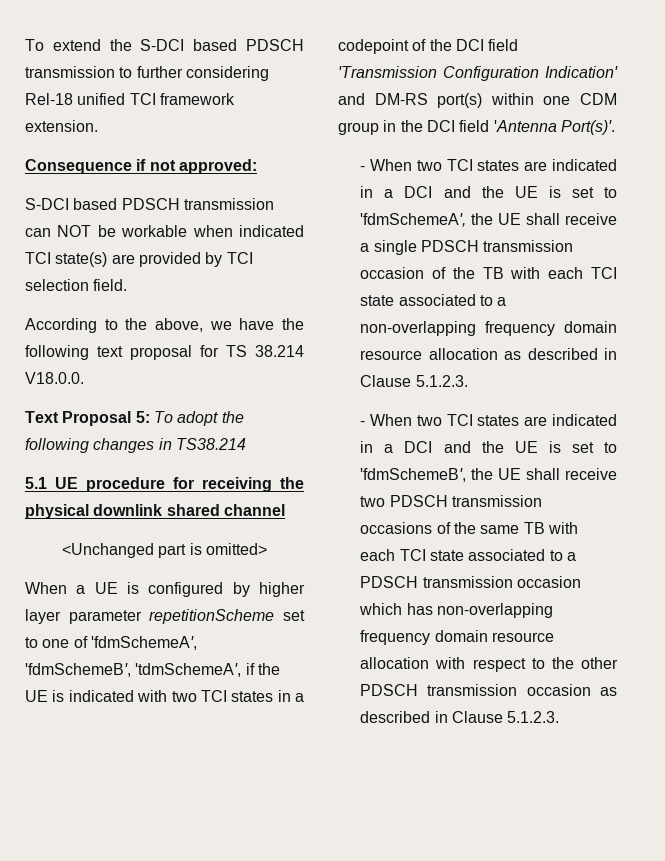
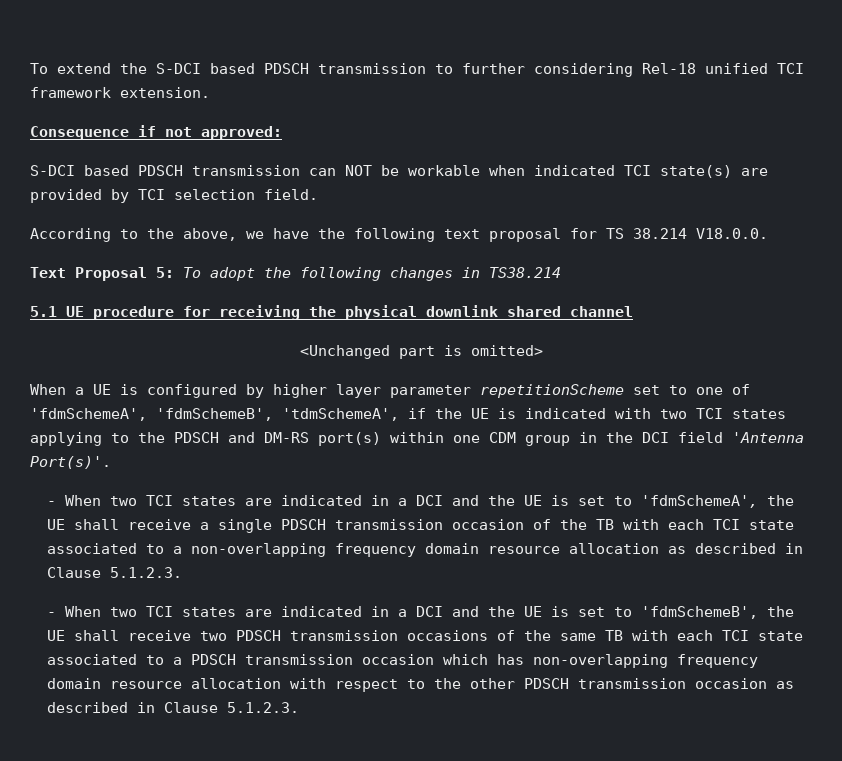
[277,690,304,702] [338,39,519,54] [338,66,618,81] in a codepoint of the DCI field 'Transmission Configuration Indication' -> [30,432,219,446] applying to the PDSCH

